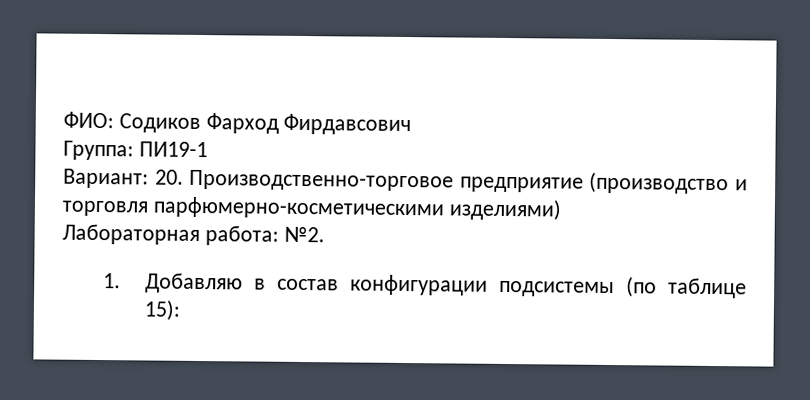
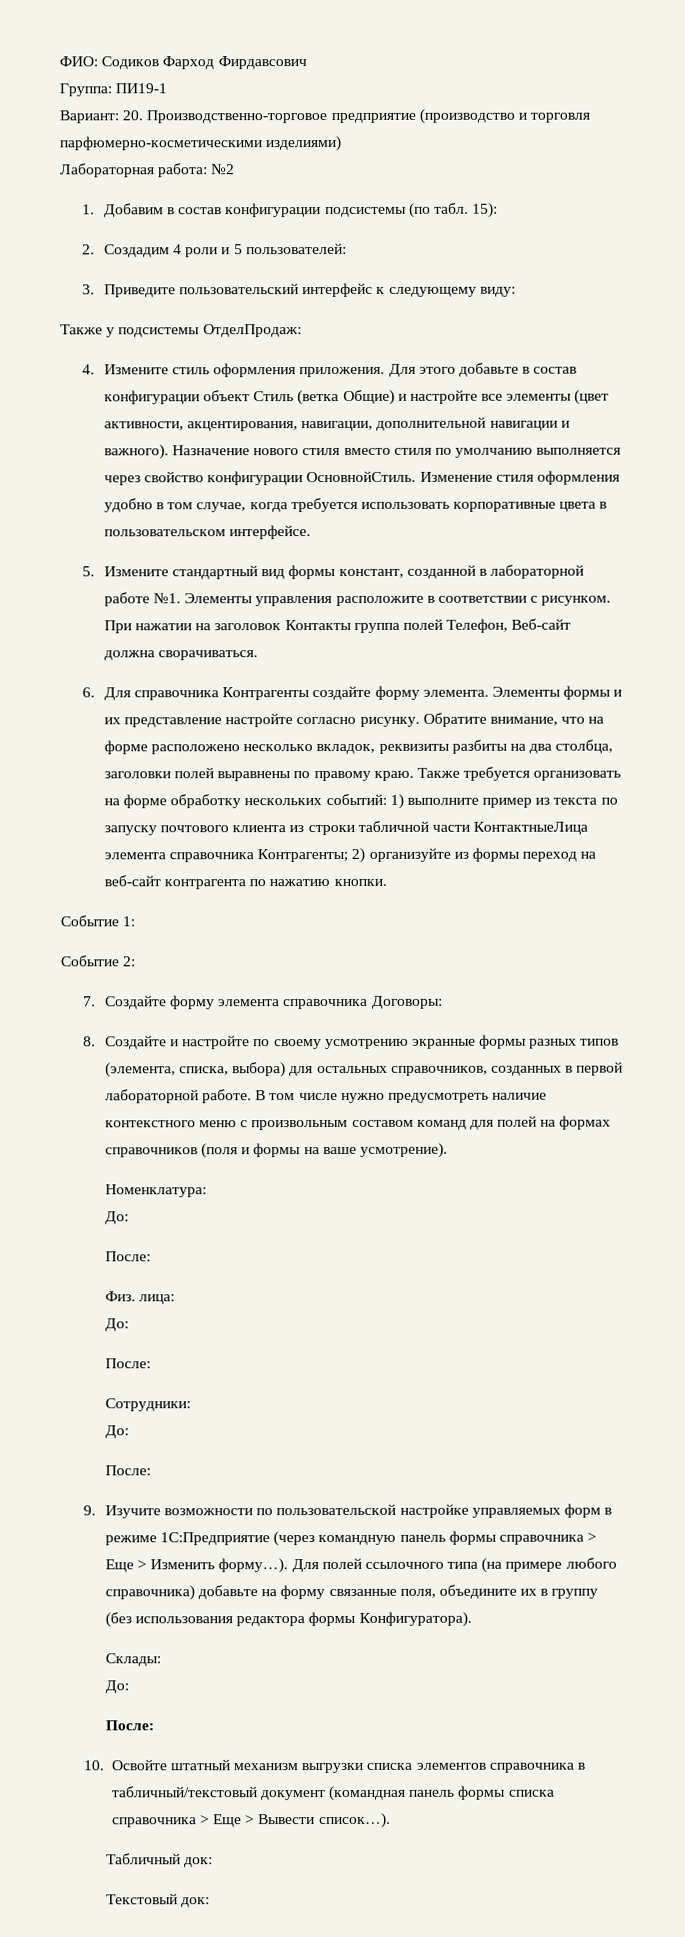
[283,226,325,243] №2. -> [211,163,236,175] №2
[144,272,243,294] Добавляю -> [103,203,164,218] Добавим
[668,277,747,299] таблице -> [433,202,469,214] табл.
(181, 310) none -> [81,242,347,258] [81,282,516,298] [60,324,302,338] [81,362,578,378] [103,389,610,406] [103,416,570,432] [103,444,622,460] [103,470,620,486] [103,497,608,513] [103,525,312,540] [81,564,585,580] [103,592,612,607] [103,618,572,634] [103,650,259,661] [81,685,623,701] [103,712,605,728] [103,739,614,755] [103,766,622,782] [103,793,618,809] [103,820,589,836] [103,847,597,863] [103,875,387,890] [60,915,136,927] [60,955,136,967] [82,995,443,1010] [82,1034,620,1050] [104,1061,624,1078] [104,1089,548,1104] [104,1115,612,1131] [104,1142,448,1159] [104,1184,207,1198] [104,1211,129,1225] [104,1251,151,1262] [104,1291,176,1305] [104,1318,129,1332] [104,1358,151,1369] [104,1398,191,1412] [104,1425,129,1439] [104,1465,151,1476] [82,1503,613,1519] [104,1530,598,1547] [104,1557,617,1574] [104,1584,599,1601] [104,1611,472,1628] [104,1653,161,1667] [104,1680,129,1694] [104,1720,154,1731] [82,1759,585,1774] [110,1785,555,1802] [111,1812,391,1829] [105,1853,214,1868] [105,1893,211,1908] // 2. Создадим 4 роли и 5 пользователей: // 3. Приведите пользовательский интерфейс к следующему виду: // Также у подсистемы ОтделПродаж: // 4. Измените стиль оформления приложения. Для этого добавьте в состав конфигурации объект Стиль (ветка Общие) и настройте все элементы (цвет активности, акцентирования, навигации, дополнительной навигации и важного). Назначение нового стиля вместо стиля по умолчанию выполняется через свойство конфигурации ОсновнойСтиль. Изменение стиля оформления удобно в том случае, когда требуется использовать корпоративные цвета в пользовательском интерфейсе. // 5. Измените стандартный вид формы констант, созданной в лабораторной работе №1. Элементы управления расположите в соответствии с рисунком. При нажатии на заголовок Контакты группа полей Телефон, Веб-сайт должна сворачиваться. // 6. Для справочника Контрагенты создайте форму элемента. Элементы формы и их представление настройте согласно рисунку. Обратите внимание, что на форме расположено несколько вкладок, реквизиты разбиты на два столбца, заголовки полей выравнены по правому краю. Также требуется организовать на форме обработку нескольких событий: 1) выполните пример из текста по запуску почтового клиента из строки табличной части КонтактныеЛица элемента справочника Контрагенты; 2) организуйте из формы переход на веб-сайт контрагента по нажатию кнопки. // Событие 1: // Событие 2: // 7. Создайте форму элемента справочника Договоры: // 8. Создайте и настройте по своему усмотрению экранные формы разных типов (элемента, списка, выбора) для остальных справочников, созданных в первой лабораторной работе. В том числе нужно предусмотреть наличие контекстного меню с произвольным составом команд для полей на формах справочников (поля и формы на ваше усмотрение). // Номенклатура: // До: // После: // Физ. лица: // До: // После: // Сотрудники: // До: // После: // 9. Изучите возможности по пользовательской настройке управляемых форм в режиме 1С:Предприятие (через командную панель формы справочника > Еще > Изменить форму…). Для полей ссылочного типа (на примере любого справочника) добавьте на форму связанные поля, объедините их в группу (без использования редактора формы Конфигуратора). // Склады: // До: // После: // 10. Освойте штатный механизм выгрузки списка элементов справочника в табличный/текстовый документ (командная панель формы списка справочника > Еще > Вывести список…). // Табличный док: // Текстовый док:

